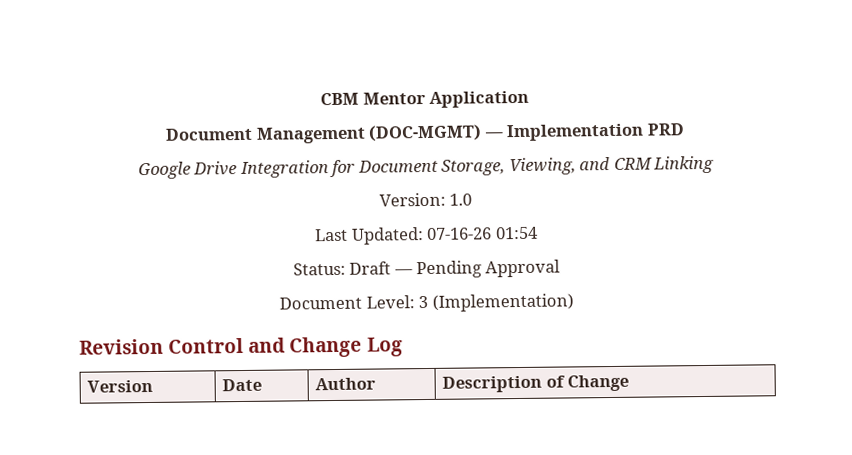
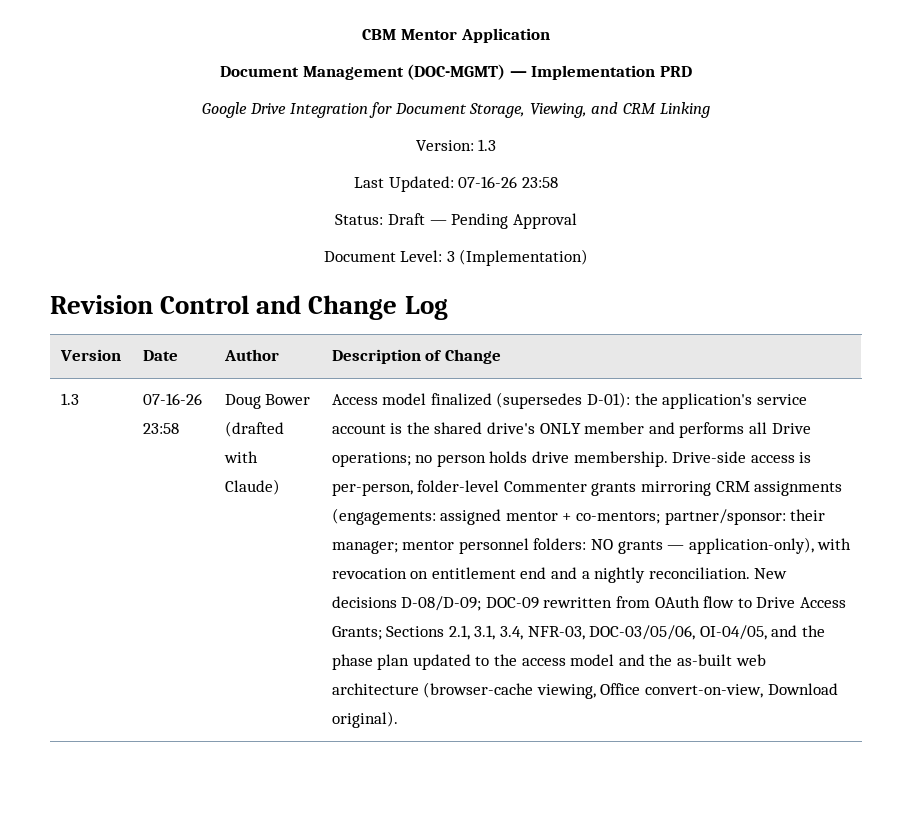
[449,193,473,206] 1.0 -> [478,139,497,151] 1.3
[495,226,538,240] 01:54 -> [521,177,558,188] 23:58
(630, 383) none -> [60,393,79,405] [142,393,202,405] [142,423,179,434] [224,394,311,409] [224,421,284,437] [223,451,258,463] [224,479,280,495] [331,392,807,409] [331,422,811,438] [331,451,812,467] [331,480,843,496] [331,508,826,525] [331,537,852,554] [331,567,788,583] [331,596,846,611] [331,625,825,640] [331,654,766,670] [331,682,838,699] [331,711,398,728] // 1.3 | 07-16-26 23:58 | Doug Bower (drafted with Claude) | Access model finalized (supersedes D-01): the application's service account is the shared drive's ONLY member and performs all Drive operations; no person holds drive membership. Drive-side access is per-person, folder-level Commenter grants mirroring CRM assignments (engagements: assigned mentor + co-mentors; partner/sponsor: their manager; mentor personnel folders: NO grants — application-only), with revocation on entitlement end and a nightly reconciliation. New decisions D-08/D-09; DOC-09 rewritten from OAuth flow to Drive Access Grants; Sections 2.1, 3.1, 3.4, NFR-03, DOC-03/05/06, OI-04/05, and the phase plan updated to the access model and the as-built web architecture (browser-cache viewing, Office convert-on-view, Download original).

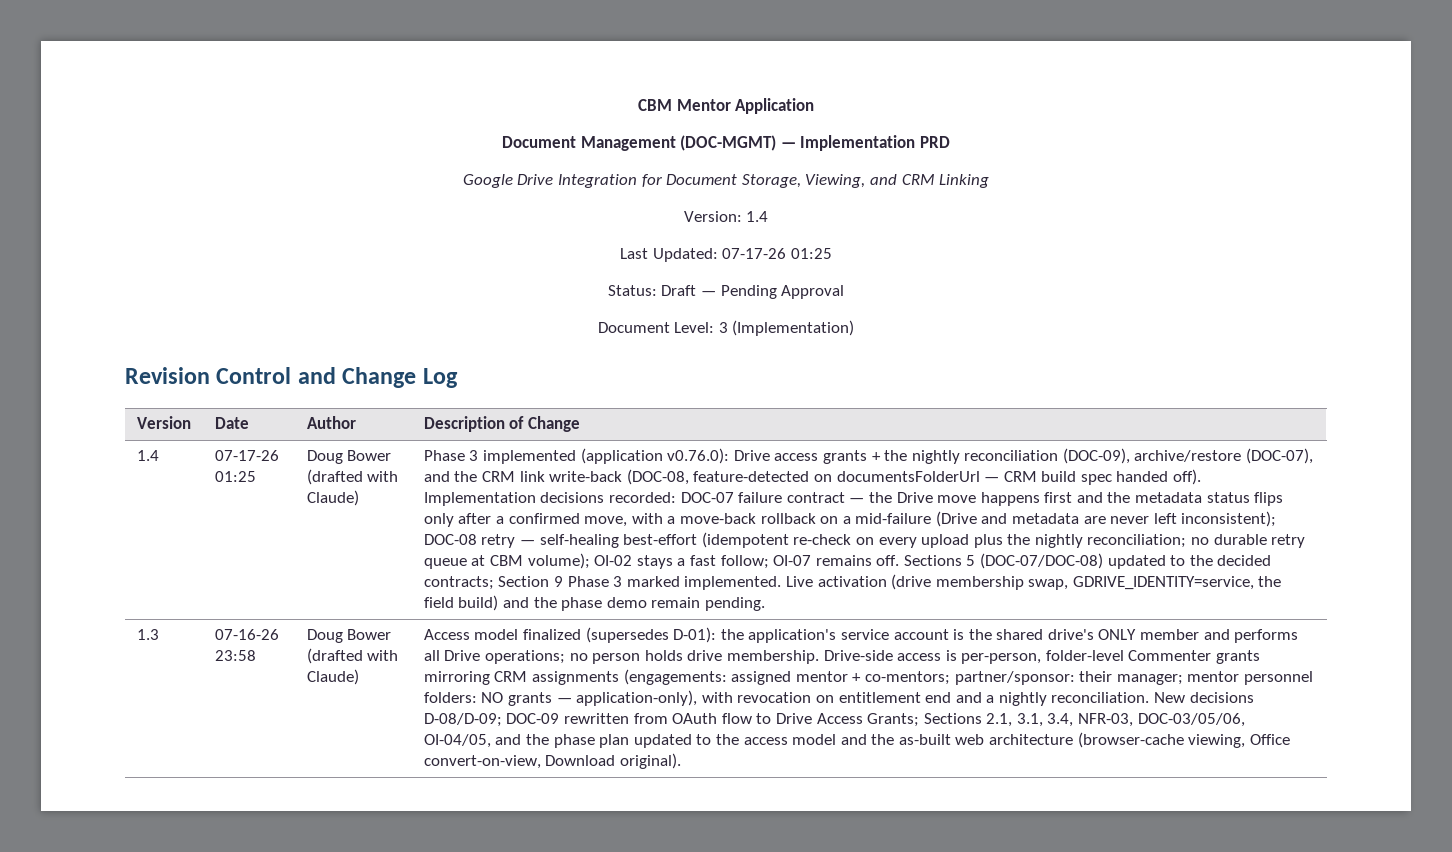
[478,139,497,151] 1.3 -> [746,211,769,222] 1.4
[458,176,558,188] 07-16-26 23:58 -> [722,248,832,259] 07-17-26 01:25
(501, 356) none -> [136,450,159,461] [214,450,279,461] [214,471,256,482] [306,450,392,464] [306,469,399,485] [306,490,359,506] [423,448,1314,464] [423,469,1202,485] [423,492,1284,506] [423,511,1277,527] [423,532,1306,548] [423,553,1272,569] [423,574,1282,590] [423,595,765,611] // 1.4 | 07-17-26 01:25 | Doug Bower (drafted with Claude) | Phase 3 implemented (application v0.76.0): Drive access grants + the nightly reconciliation (DOC-09), archive/restore (DOC-07), and the CRM link write-back (DOC-08, feature-detected on documentsFolderUrl — CRM build spec handed off). Implementation decisions recorded: DOC-07 failure contract — the Drive move happens first and the metadata status flips only after a confirmed move, with a move-back rollback on a mid-failure (Drive and metadata are never left inconsistent); DOC-08 retry — self-healing best-effort (idempotent re-check on every upload plus the nightly reconciliation; no durable retry queue at CBM volume); OI-02 stays a fast follow; OI-07 remains off. Sections 5 (DOC-07/DOC-08) updated to the decided contracts; Section 9 Phase 3 marked implemented. Live activation (drive membership swap, GDRIVE_IDENTITY=service, the field build) and the phase demo remain pending.

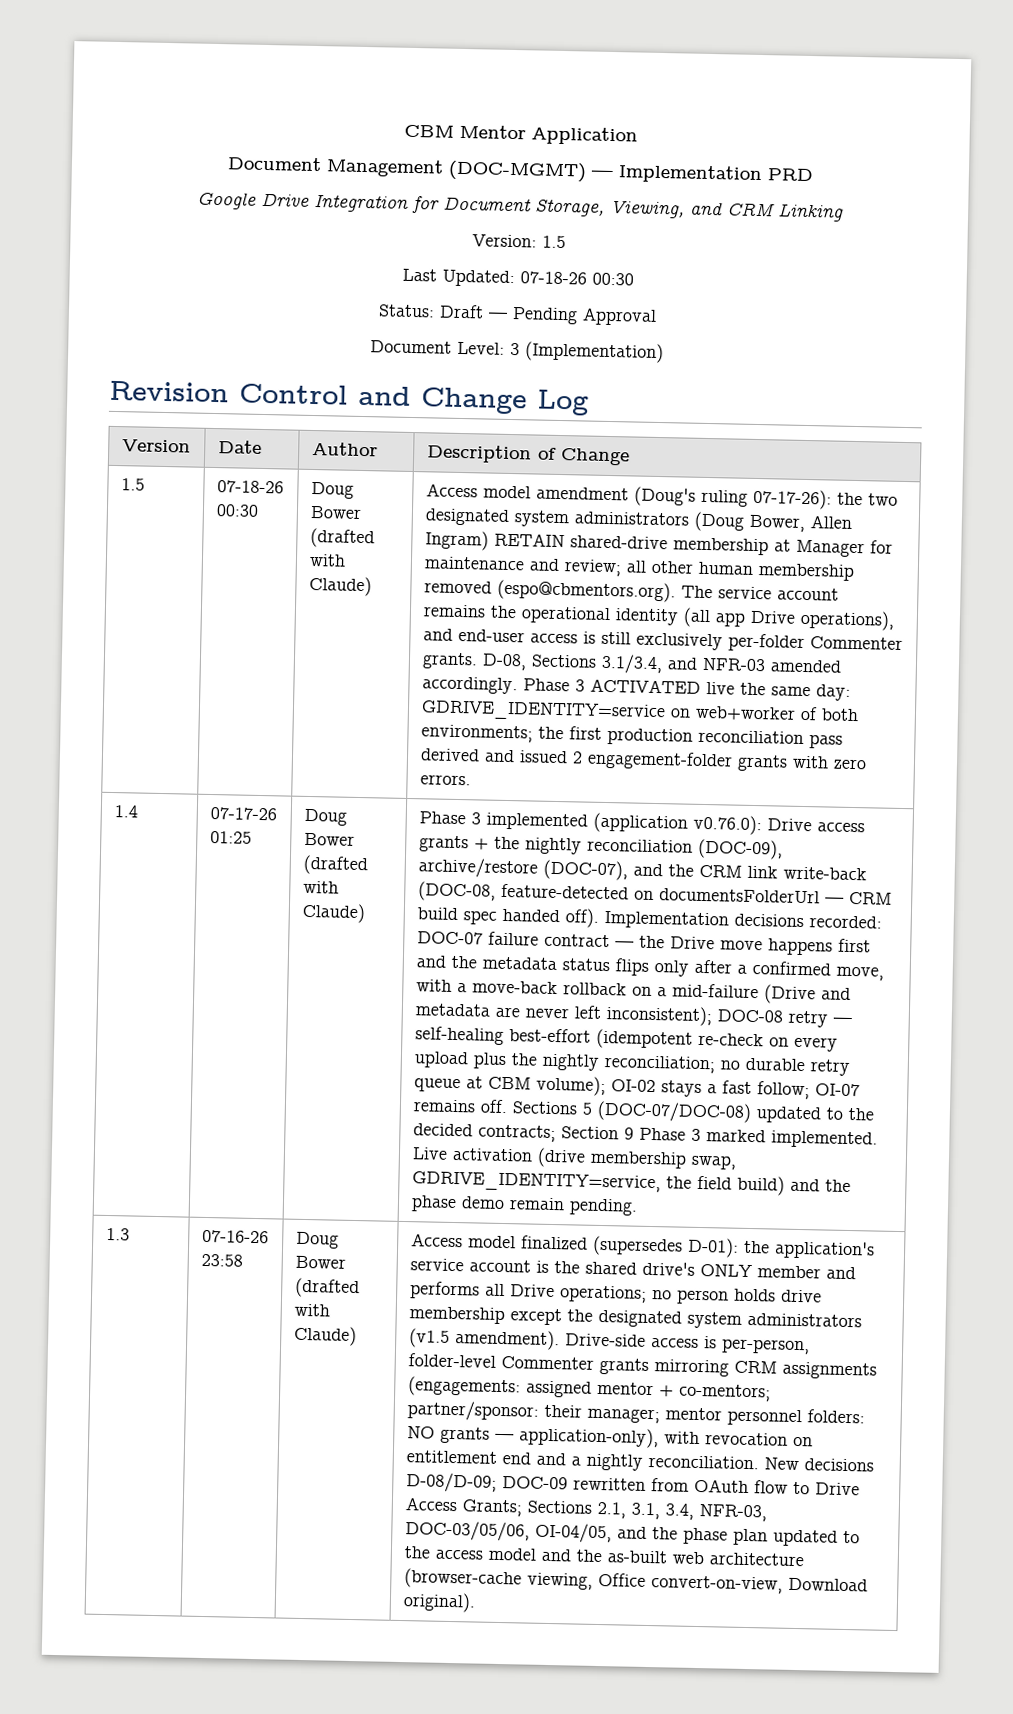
[746,211,769,222] 1.4 -> [542,235,566,249] 1.5
[722,248,832,259] 07-17-26 01:25 -> [520,271,634,286] 07-18-26 00:30
(580, 424) none -> [120,478,145,491] [216,480,284,494] [215,504,259,517] [310,481,354,499] [309,505,362,519] [309,527,375,549] [308,553,346,567] [308,575,372,597] [425,483,898,510] [424,508,852,532] [424,530,893,558] [423,556,854,581] [423,579,839,603] [422,604,895,631] [422,628,903,652] [421,652,842,675] [421,676,851,701] [420,700,859,723] [420,724,843,749] [419,748,867,772] [419,774,471,786] // 1.5 | 07-18-26 00:30 | Doug Bower (drafted with Claude) | Access model amendment (Doug's ruling 07-17-26): the two designated system administrators (Doug Bower, Allen Ingram) RETAIN shared-drive membership at Manager for maintenance and review; all other human membership removed (espo@cbmentors.org). The service account remains the operational identity (all app Drive operations), and end-user access is still exclusively per-folder Commenter grants. D-08, Sections 3.1/3.4, and NFR-03 amended accordingly. Phase 3 ACTIVATED live the same day: GDRIVE_IDENTITY=service on web+worker of both environments; the first production reconciliation pass derived and issued 2 engagement-folder grants with zero errors.
[726,650,819,664] membership. -> [408,1306,862,1329] [408,1328,560,1351] membership except the designated system administrators (v1.5 amendment).

